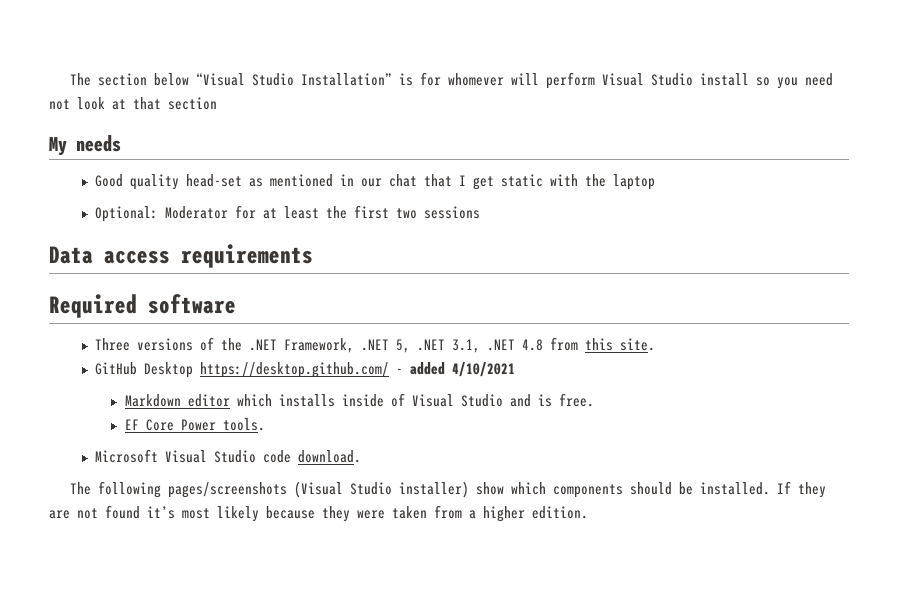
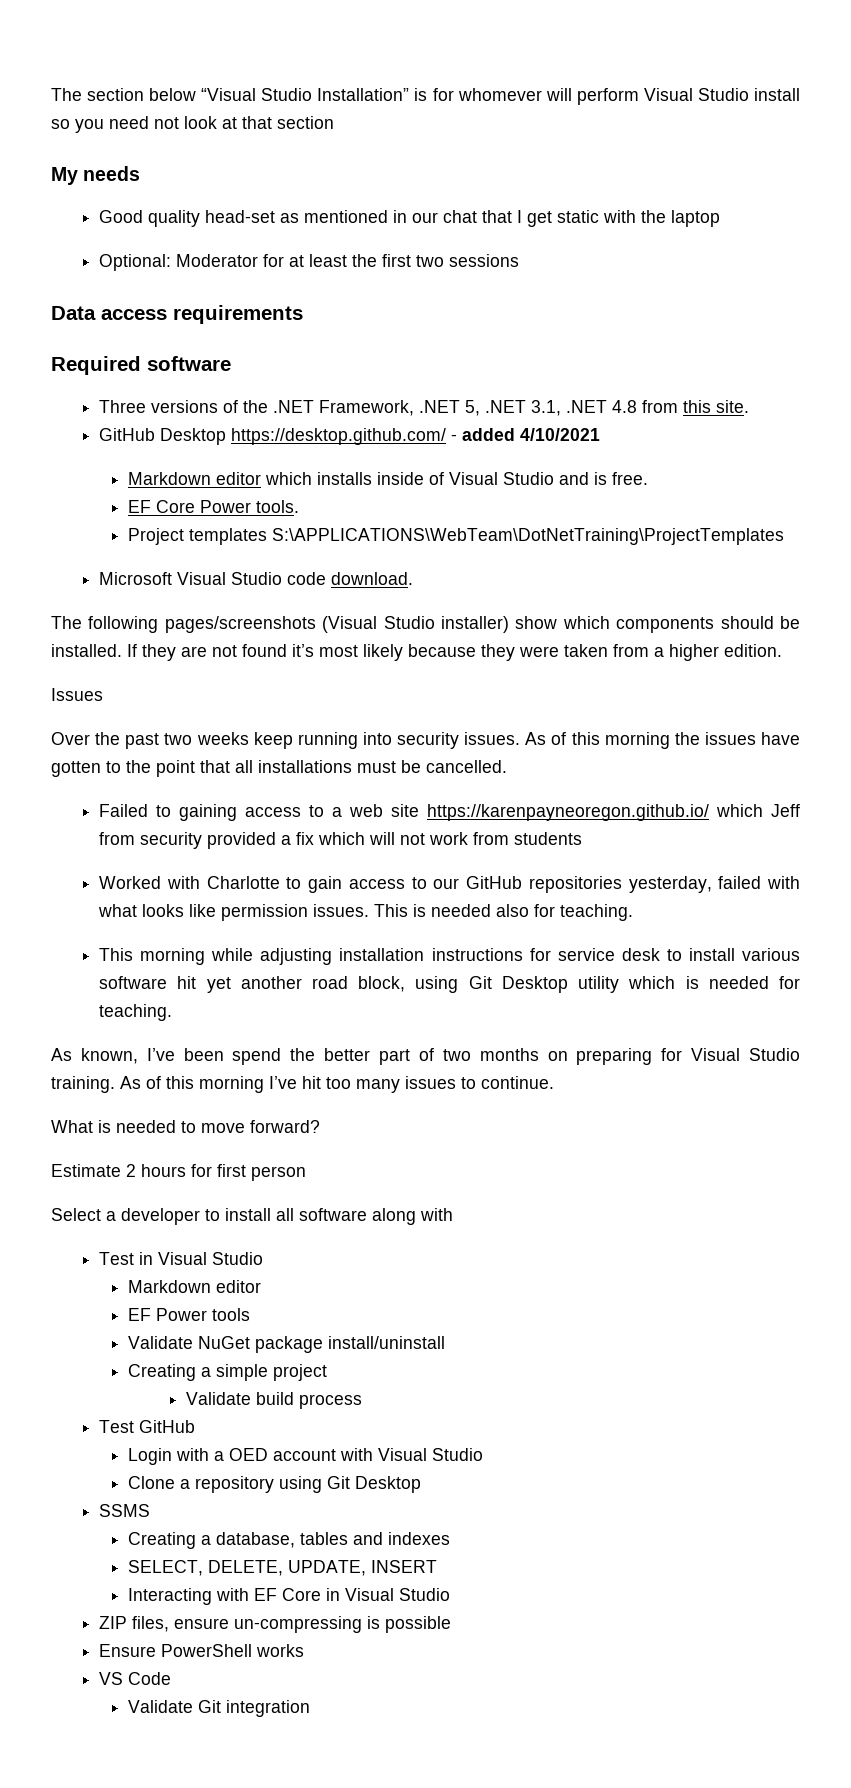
(265, 424) none -> [128,528,785,545] // Project templates S:\APPLICATIONS\WebTeam\DotNetTraining\ProjectTemplates
(588, 512) none -> [51,688,103,701] [51,732,800,749] [51,760,507,777] [99,804,800,821] [99,832,583,849] [99,876,800,893] [98,904,634,921] [99,948,800,965] [99,976,801,993] [99,1004,173,1021] [51,1048,801,1065] [51,1076,554,1093] [51,1120,320,1133] [51,1164,306,1181] [51,1208,453,1225] [99,1252,264,1265] [128,1280,262,1293] [128,1308,251,1321] [128,1336,446,1353] [128,1364,328,1381] [186,1392,363,1409] [99,1420,196,1433] [128,1448,484,1465] [128,1476,422,1493] [99,1504,151,1517] [128,1532,451,1549] [128,1560,438,1576] [128,1588,451,1605] [99,1616,452,1633] [99,1644,305,1657] [99,1672,172,1685] [128,1700,311,1717] // Issues // Over the past two weeks keep running into security issues. As of this morning the issues have gotten to the point that all installations must be cancelled. // Failed to gaining access to a web site https://karenpayneoregon.github.io/ which Jeff from security provided a fix which will not work from students // Worked with Charlotte to gain access to our GitHub repositories yesterday, failed with what looks like permission issues. This is needed also for teaching. // This morning while adjusting installation instructions for service desk to install various software hit yet another road block, using Git Desktop utility which is needed for teaching. // As known, I’ve been spend the better part of two months on preparing for Visual Studio training. As of this morning I’ve hit too many issues to continue. // What is needed to move forward? // Estimate 2 hours for first person // Select a developer to install all software along with // Test in Visual Studio // Markdown editor // EF Power tools // Validate NuGet package install/uninstall // Creating a simple project // Validate build process // Test GitHub // Login with a OED account with Visual Studio // Clone a repository using Git Desktop // SSMS // Creating a database, tables and indexes // SELECT, DELETE, UPDATE, INSERT // Interacting with EF Core in Visual Studio // ZIP files, ensure un-compressing is possible // Ensure PowerShell works // VS Code // Validate Git integration

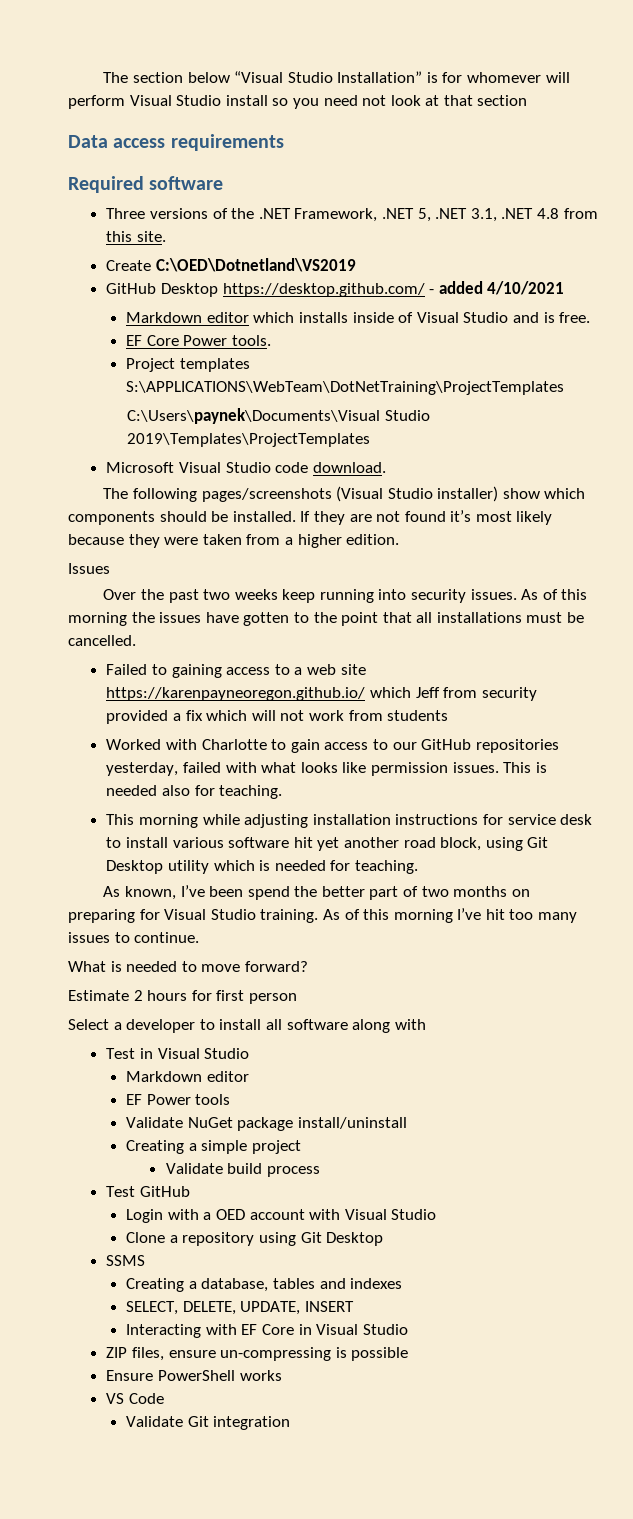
[51,166,141,185] [99,210,721,227] [99,254,520,271] // My needs // Good quality head-set as mentioned in our chat that I get static with the laptop // Optional: Moderator for at least the first two sessions -> (528, 100) none
(750, 406) none -> [106,258,357,272] // Create C:\OED\Dotnetland\VS2019
(785, 536) none -> [127,408,430,424] [127,433,371,447] // C:\Users\paynek\Documents\Visual Studio 2019\Templates\ProjectTemplates

